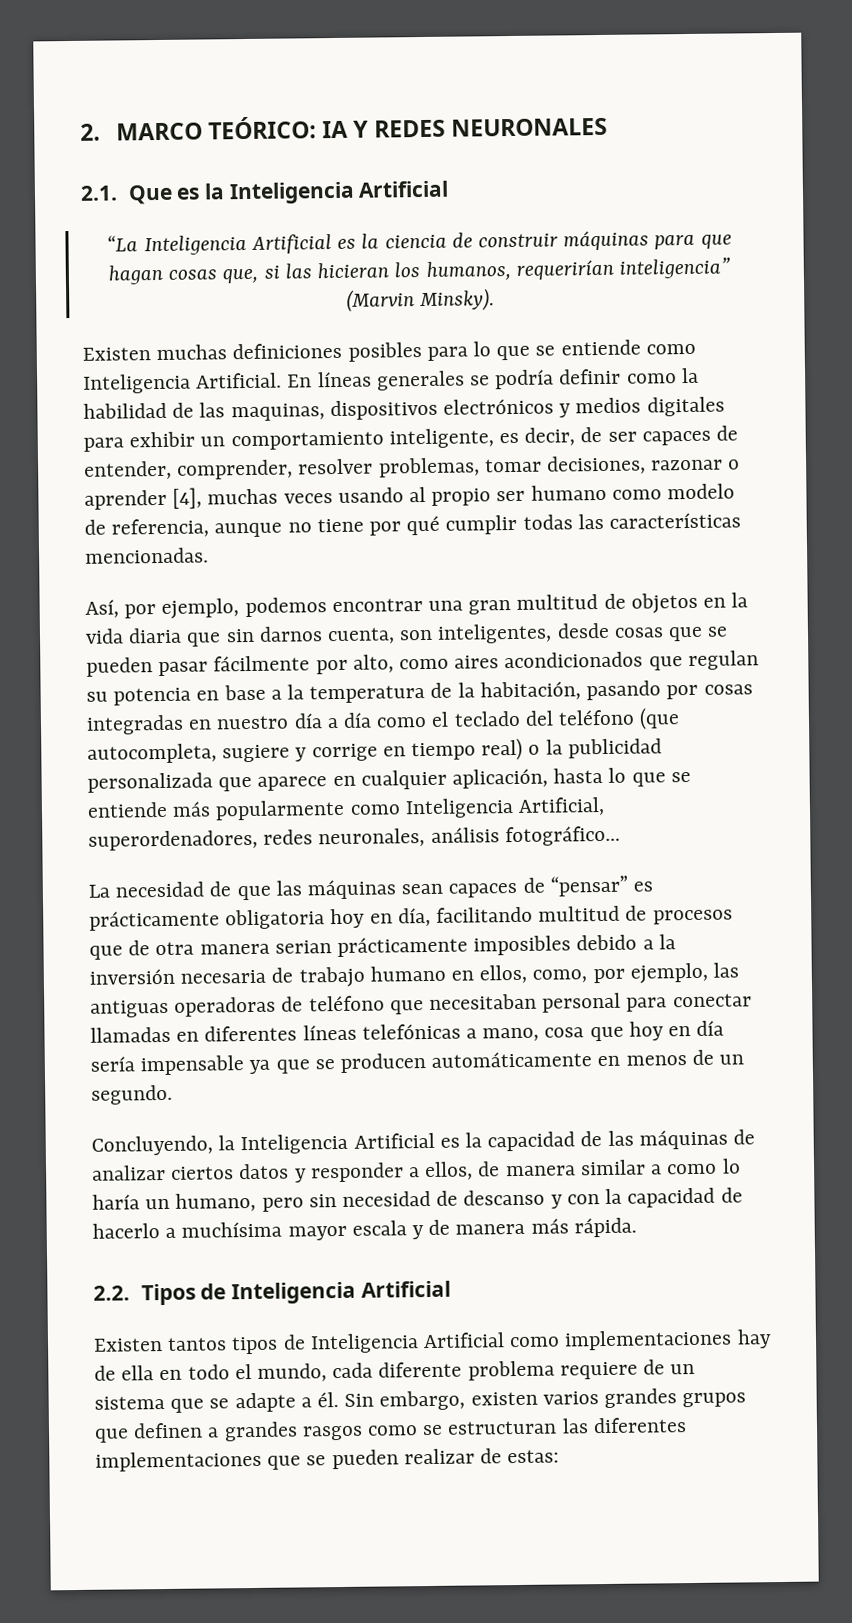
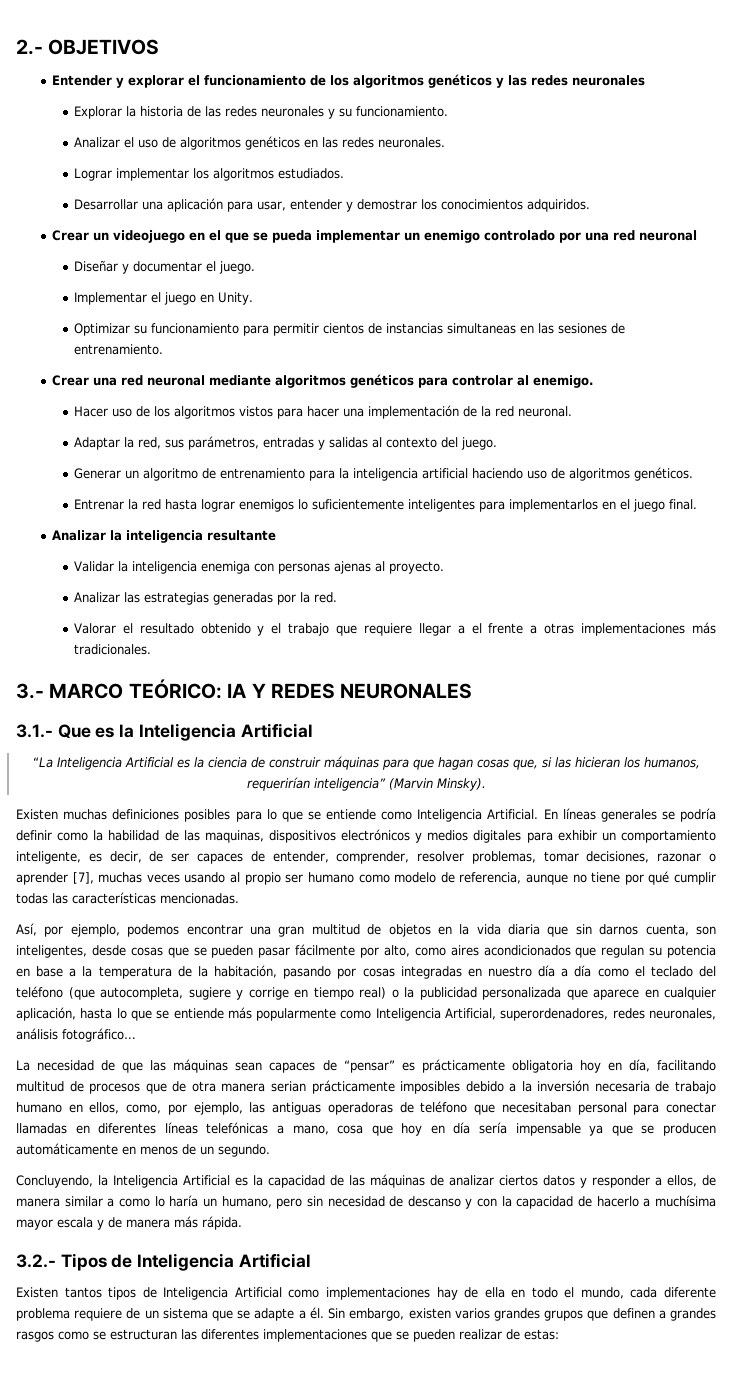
[80,123,101,141] 2. -> [16,39,160,55] [51,74,645,88] [73,106,448,119] [73,136,445,150] [73,168,344,181] [73,198,590,212] [51,230,697,243] [73,260,255,274] [73,292,253,305] [73,323,625,336] [73,344,163,355] [51,374,593,388] [73,405,572,419] [73,436,497,450] [73,467,693,481] [73,499,697,512] [51,530,276,543] [73,561,444,574] [73,592,337,605] [73,622,716,636] [73,644,151,655] [16,683,44,699] 2.- OBJETIVOS // Entender y explorar el funcionamiento de los algoritmos genéticos y las redes neuronales // Explorar la historia de las redes neuronales y su funcionamiento. // Analizar el uso de algoritmos genéticos en las redes neuronales. // Lograr implementar los algoritmos estudiados. // Desarrollar una aplicación para usar, entender y demostrar los conocimientos adquiridos. // Crear un videojuego en el que se pueda implementar un enemigo controlado por una red neuronal // Diseñar y documentar el juego. // Implementar el juego en Unity. // Optimizar su funcionamiento para permitir cientos de instancias simultaneas en las sesiones de entrenamiento. // Crear una red neuronal mediante algoritmos genéticos para controlar al enemigo. // Hacer uso de los algoritmos vistos para hacer una implementación de la red neuronal. // Adaptar la red, sus parámetros, entradas y salidas al contexto del juego. // Generar un algoritmo de entrenamiento para la inteligencia artificial haciendo uso de algoritmos genéticos. // Entrenar la red hasta lograr enemigos lo suficientemente inteligentes para implementarlos en el juego final. // Analizar la inteligencia resultante // Validar la inteligencia enemiga con personas ajenas al proyecto. // Analizar las estrategias generadas por la red. // Valorar el resultado obtenido y el trabajo que requiere llegar a el frente a otras implementaciones más tradicionales. // 3.-
[80,185,118,201] 2.1. -> [16,724,53,738] 3.1.-
[172,487,203,509] [4], -> [72,872,94,884] [7],
[93,1285,130,1301] 2.2. -> [16,1254,56,1268] 3.2.-

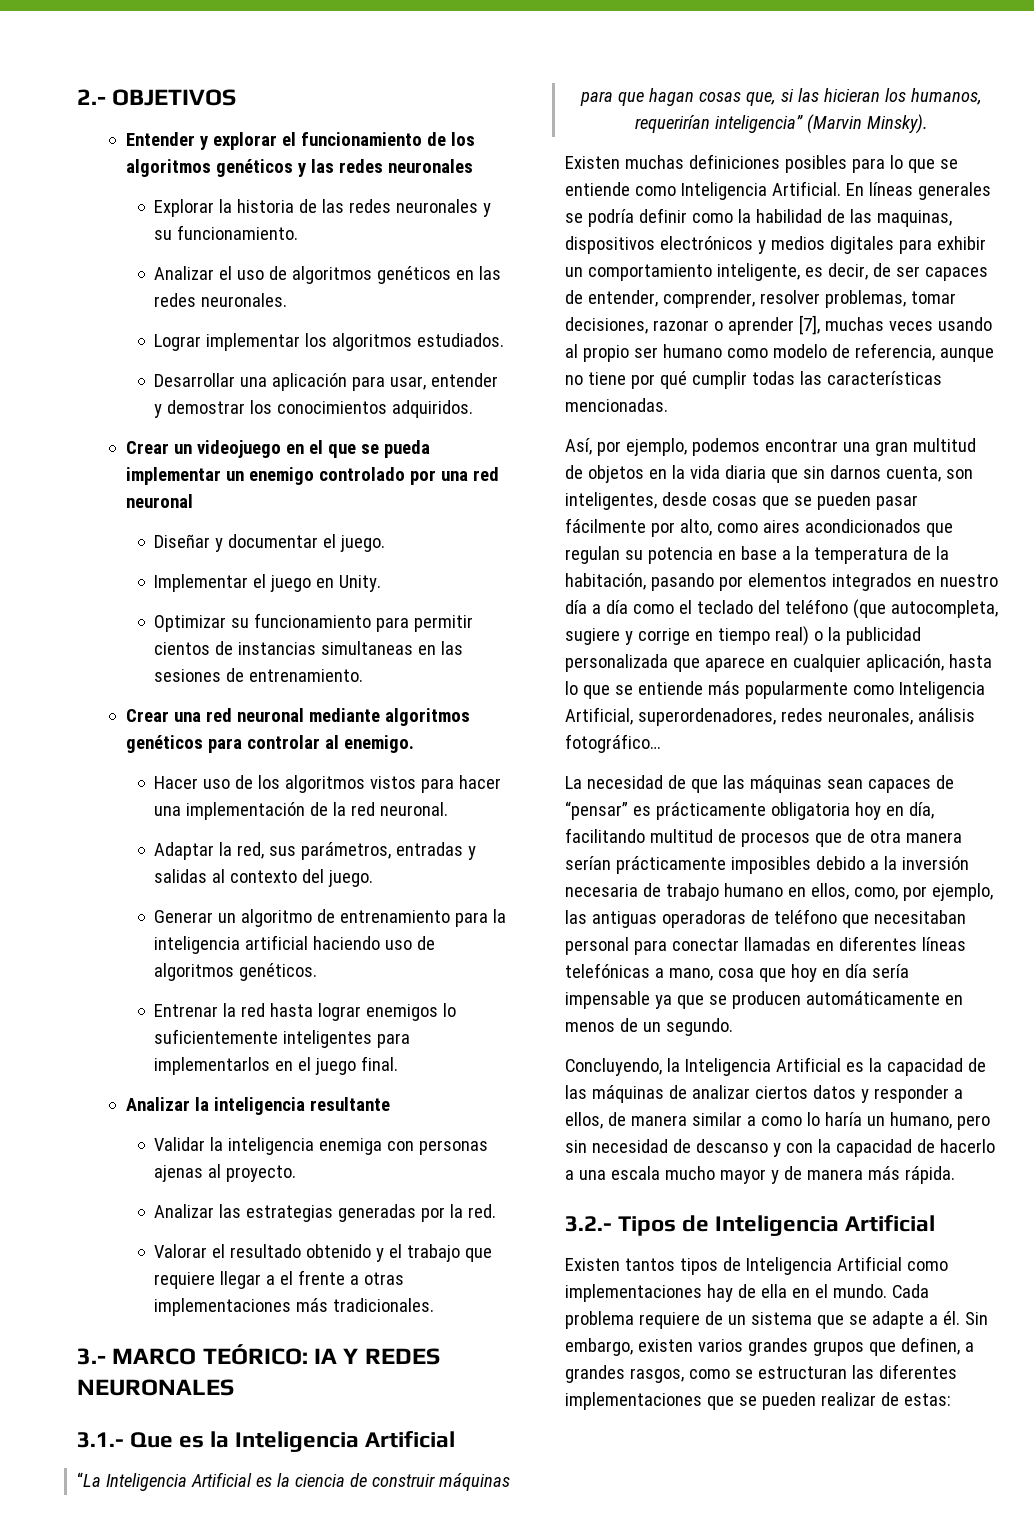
[362,966,462,979] cosas integradas -> [747,573,912,591] elementos integrados
[270,1081,306,1092] serian -> [565,856,611,870] serían
[654,1195,716,1207] [16,1217,93,1230] muchísima mayor escala -> [578,1166,766,1184] una escala mucho mayor
[531,1287,716,1299] todo el mundo, cada diferente -> [814,1284,929,1298] el mundo. Cada
[612,1308,655,1319] definen -> [900,1337,960,1355] definen,
[16,1331,54,1342] rasgos -> [629,1368,684,1383] rasgos,

